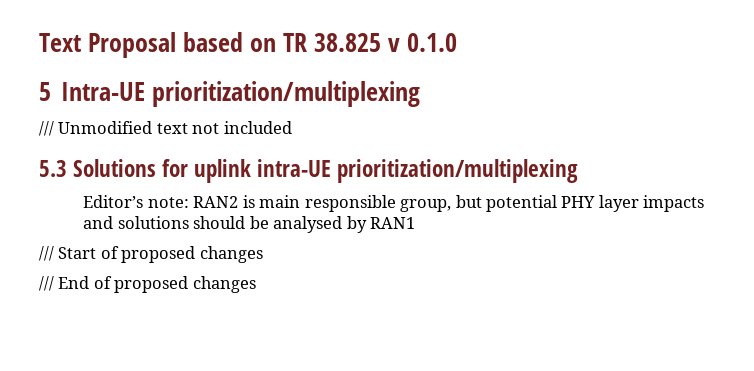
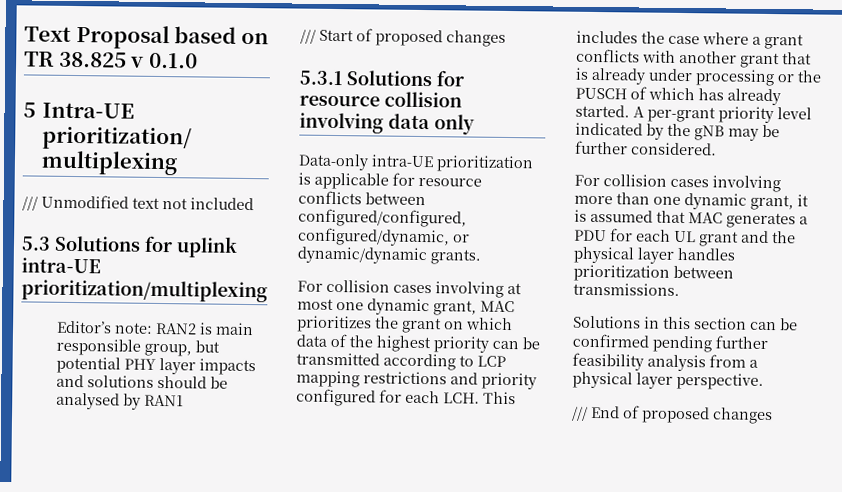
(263, 254) none -> [299,70,465,87] [299,91,462,108] [299,112,475,135] [298,153,534,173] [298,172,482,190] [298,190,426,206] [298,208,467,228] [298,227,470,247] [297,246,481,265] [297,279,522,298] [297,298,515,316] [297,315,513,334] [296,333,540,353] [296,352,506,371] [296,370,537,390] [296,388,516,407] [576,30,804,50] [576,48,812,69] [575,67,822,87] [575,86,781,106] [575,104,812,124] [575,122,780,141] [575,140,717,156] [574,174,781,193] [574,192,809,211] [574,209,808,229] [574,228,796,247] [573,246,735,264] [573,264,734,282] [573,282,680,296] [573,315,798,331] [572,333,768,353] [572,352,758,372] [572,371,764,390] // 5.3.1 Solutions for resource collision involving data only // Data-only intra-UE prioritization is applicable for resource conflicts between configured/configured, configured/dynamic, or dynamic/dynamic grants. // For collision cases involving at most one dynamic grant, MAC prioritizes the grant on which data of the highest priority can be transmitted according to LCP mapping restrictions and priority configured for each LCH. This includes the case where a grant conflicts with another grant that is already under processing or the PUSCH of which has already started. A per-grant priority level indicated by the gNB may be further considered. // For collision cases involving more than one dynamic grant, it is assumed that MAC generates a PDU for each UL grant and the physical layer handles prioritization between transmissions. // Solutions in this section can be confirmed pending further feasibility analysis from a physical layer perspective.

